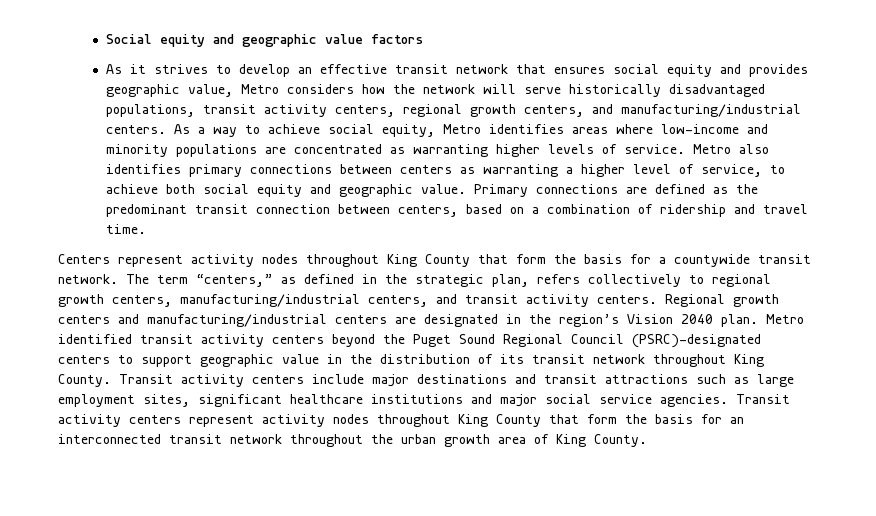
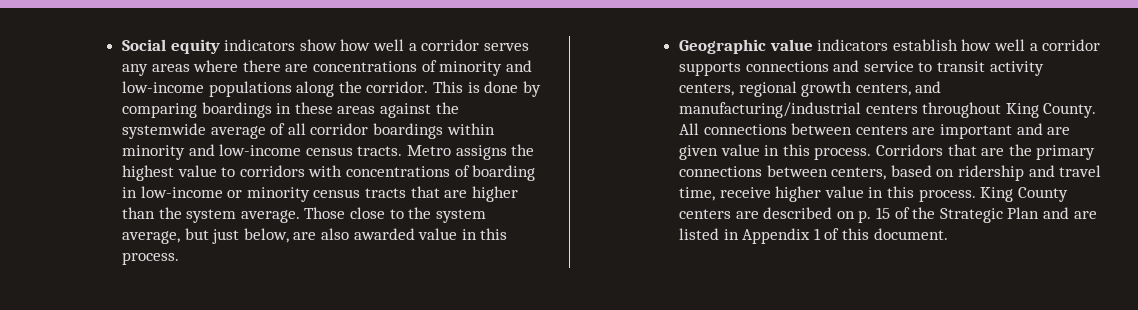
[213,34,424,47] [106,64,809,77] [106,84,766,97] [106,104,196,117] and geographic value factors // As it strives to develop an effective transit network that ensures social equity and provides geographic value, Metro considers how the network will serve historically disadvantaged populations, -> [224,39,529,51] [122,60,532,76] [122,81,541,97] [122,102,459,118] [122,123,495,139] [122,144,535,160] [122,165,536,181] [122,186,518,202] [122,207,486,223] [122,228,508,244] [122,252,180,265] [679,39,1101,54] [679,60,933,76] indicators show how well a corridor serves any areas where there are concentrations of minority and low-income populations along the corridor. This is done by comparing boardings in these areas against the systemwide average of all corridor boardings within minority and low-income census tracts. Metro assigns the highest value to corridors with concentrations of boarding in low-income or minority census tracts that are higher than the system average. Those close to the system average, but just below, are also awarded value in this process. // Geographic value indicators establish how well a corridor supports connections and service to
[106,124,769,137] [106,144,770,157] [106,164,786,177] [106,184,759,197] [106,204,809,217] [106,224,147,234] [58,254,811,267] [58,274,771,287] [58,294,779,307] [58,314,804,327] [58,334,761,348] [58,354,764,367] [58,374,794,387] [58,394,790,407] [58,414,744,427] [58,434,647,447] centers. As a way to achieve social equity, Metro identifies areas where low-income and minority populations are concentrated as warranting higher levels of service. Metro also identifies primary connections between centers as warranting a higher level of service, to achieve both social equity and geographic value. Primary connections are defined as the predominant transit connection between centers, based on a combination of ridership and travel time. // Centers represent activity nodes throughout King County that form the basis for a countywide transit network. The term “centers,” as defined in the strategic plan, refers collectively to regional growth centers, manufacturing/industrial centers, and transit activity centers. Regional growth centers and manufacturing/industrial centers are designated in the region’s Vision 2040 plan. Metro identified transit activity centers beyond the Puget Sound Regional Council (PSRC)-designated centers to support geographic value in the distribution of its transit network throughout King County. Transit activity centers include major destinations and transit attractions such as large employment sites, significant healthcare institutions and major social service agencies. Transit activity centers represent activity nodes throughout King County that form the basis for an interconnected transit network throughout the urban growth area of King County. -> [865,102,1097,118] [679,123,1071,139] [679,144,1096,160] [679,165,1102,181] [679,186,1068,202] [679,207,1097,223] [679,228,948,244] centers throughout King County. All connections between centers are important and are given value in this process. Corridors that are the primary connections between centers, based on ridership and travel time, receive higher value in this process. King County centers are described on p. 15 of the Strategic Plan and are listed in Appendix 1 of this document.

